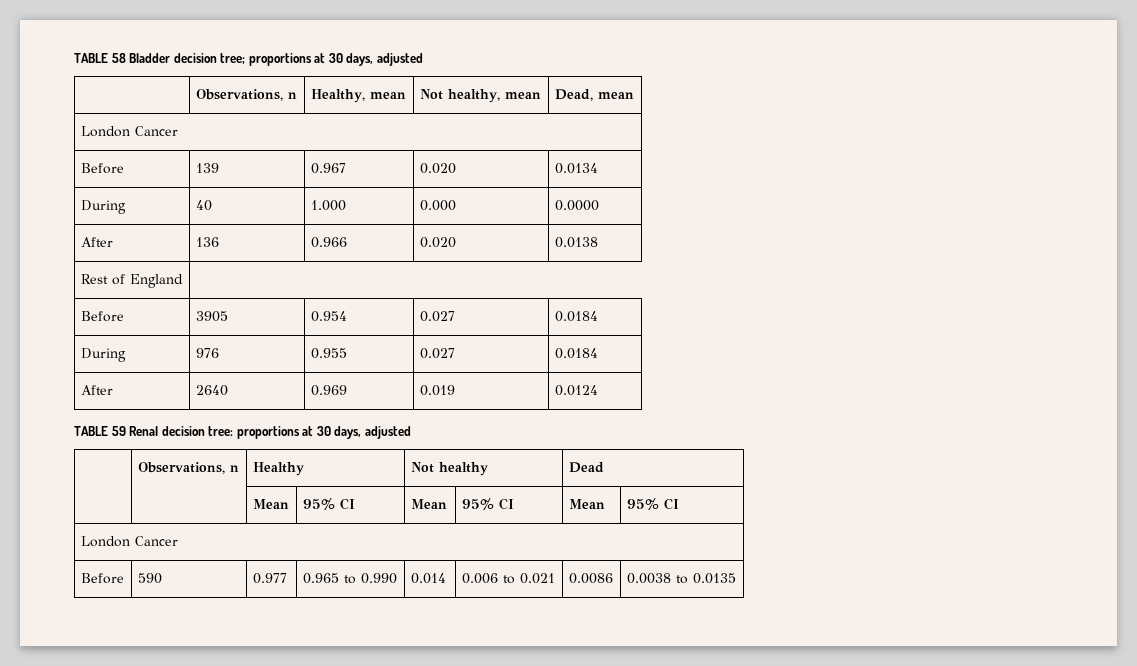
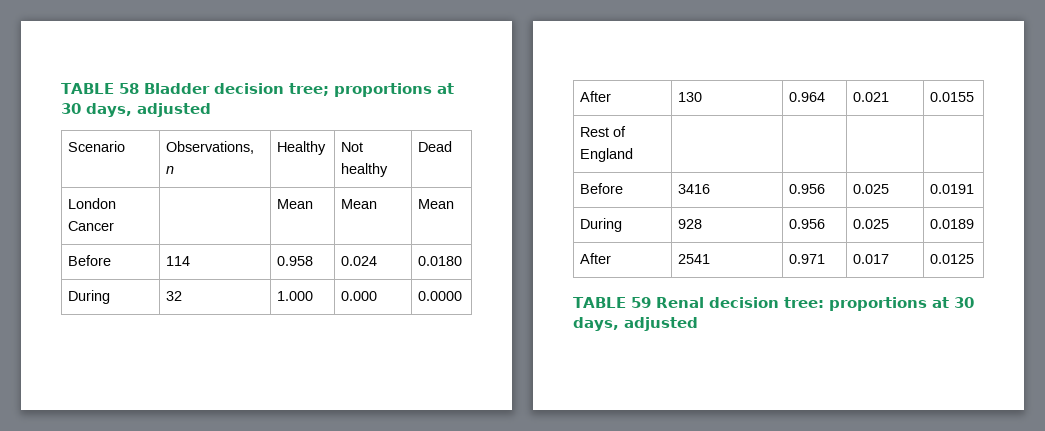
[195,89,297,101] [310,89,406,103] [419,89,541,103] [554,89,634,101] [80,126,178,137] [80,163,124,174] [195,163,219,173] [310,163,346,174] [419,163,456,174] [554,163,598,174] [80,200,126,214] [195,200,212,211] | Observations, n | Healthy, mean | Not healthy, mean | Dead, mean // London Cancer // Before | 139 | 0.967 | 0.020 | 0.0134 // During | 40 -> [68,141,126,152] [166,141,255,154] [166,166,175,174] [277,141,327,155] [341,142,364,152] [341,163,389,177] [418,141,453,152] [68,198,117,209] [68,221,115,231] [277,199,314,209] [341,199,378,209] [418,199,455,209] [68,255,112,266] [166,256,191,266] [277,256,314,266] [341,256,378,266] [418,256,463,266] [68,290,111,304] [166,291,183,301] Scenario | Observations, n | Healthy | Not healthy | Dead // London Cancer | | Mean | Mean | Mean // Before | 114 | 0.958 | 0.024 | 0.0180 // During | 32
[195,237,219,247] [310,237,347,248] [419,237,456,248] [554,237,598,248] 136 | 0.966 | 0.020 | 0.0138 -> [678,92,703,102] [789,92,826,102] [853,92,890,102] [930,92,975,102] 130 | 0.964 | 0.021 | 0.0155
[80,311,124,322] [195,311,228,322] [310,311,347,322] [419,311,455,322] [554,311,598,322] [80,348,126,362] [195,348,219,358] [310,348,347,359] [419,348,455,359] [554,348,598,359] [80,385,113,395] [195,385,228,396] [310,385,347,396] [419,385,455,396] [554,385,598,396] // Before | 3905 | 0.954 | 0.027 | 0.0184 // During | 976 | 0.955 | 0.027 | 0.0184 // After | 2640 | 0.969 | 0.019 | 0.0124 -> [580,183,624,194] [678,184,711,194] [789,184,826,194] [853,184,890,194] [930,184,975,194] [580,218,623,232] [678,219,703,229] [789,219,826,229] [853,219,890,229] [930,219,975,229] [580,253,612,264] [678,254,711,264] [789,254,826,264] [853,254,890,264] [930,254,975,264] | | | | // Before | 3416 | 0.956 | 0.025 | 0.0191 // During | 928 | 0.956 | 0.025 | 0.0189 // After | 2541 | 0.971 | 0.017 | 0.0125
[137,462,239,474] [252,462,304,476] [410,462,488,476] [568,462,604,473] [252,499,289,509] [302,498,355,510] [410,499,447,509] [461,498,514,510] [568,499,605,509] [626,498,679,510] [80,536,178,547] [80,573,124,584] [137,573,162,584] [252,573,287,584] [302,573,397,584] [410,573,446,584] [461,573,555,584] [568,573,613,584] [626,573,736,584] // | Observations, n | Healthy | Not healthy | Dead // | | Mean | 95% CI | Mean | 95% CI | Mean | 95% CI // London Cancer // Before | 590 | 0.977 | 0.965 to 0.990 | 0.014 | 0.006 to 0.021 | 0.0086 | 0.0038 to 0.0135 -> (698, 324) none

